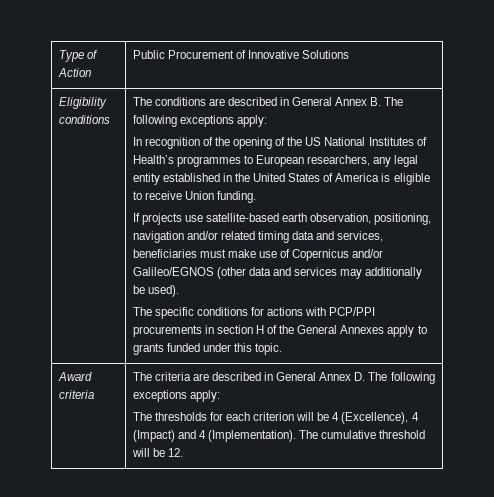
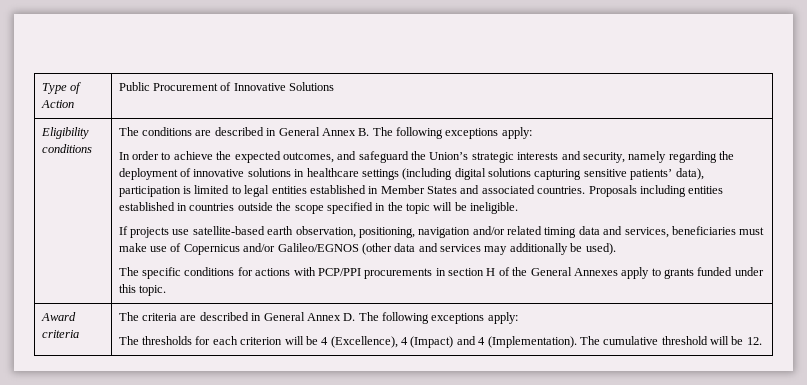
[144,137,427,149] [132,155,419,167] [132,173,430,185] [132,191,256,203] recognition of the opening of the US National Institutes of Health’s programmes to European researchers, any legal entity established in the United States of America is eligible to receive Union funding. -> [132,151,735,163] [118,168,704,180] [118,185,724,197] [118,202,519,214] order to achieve the expected outcomes, and safeguard the Union’s strategic interests and security, namely regarding the deployment of innovative solutions in healthcare settings (including digital solutions capturing sensitive patients’ data), participation is limited to legal entities established in Member States and associated countries. Proposals including entities established in countries outside the scope specified in the topic will be ineligible.

